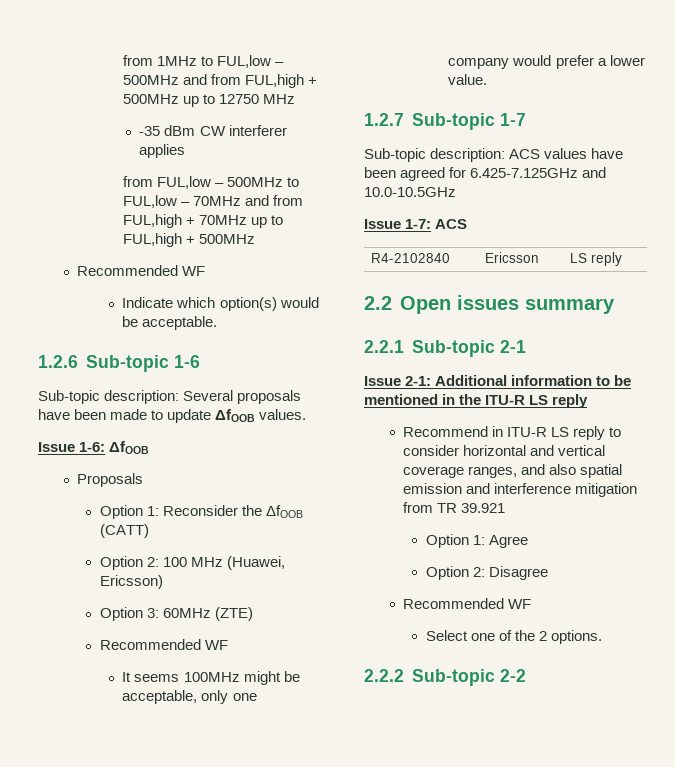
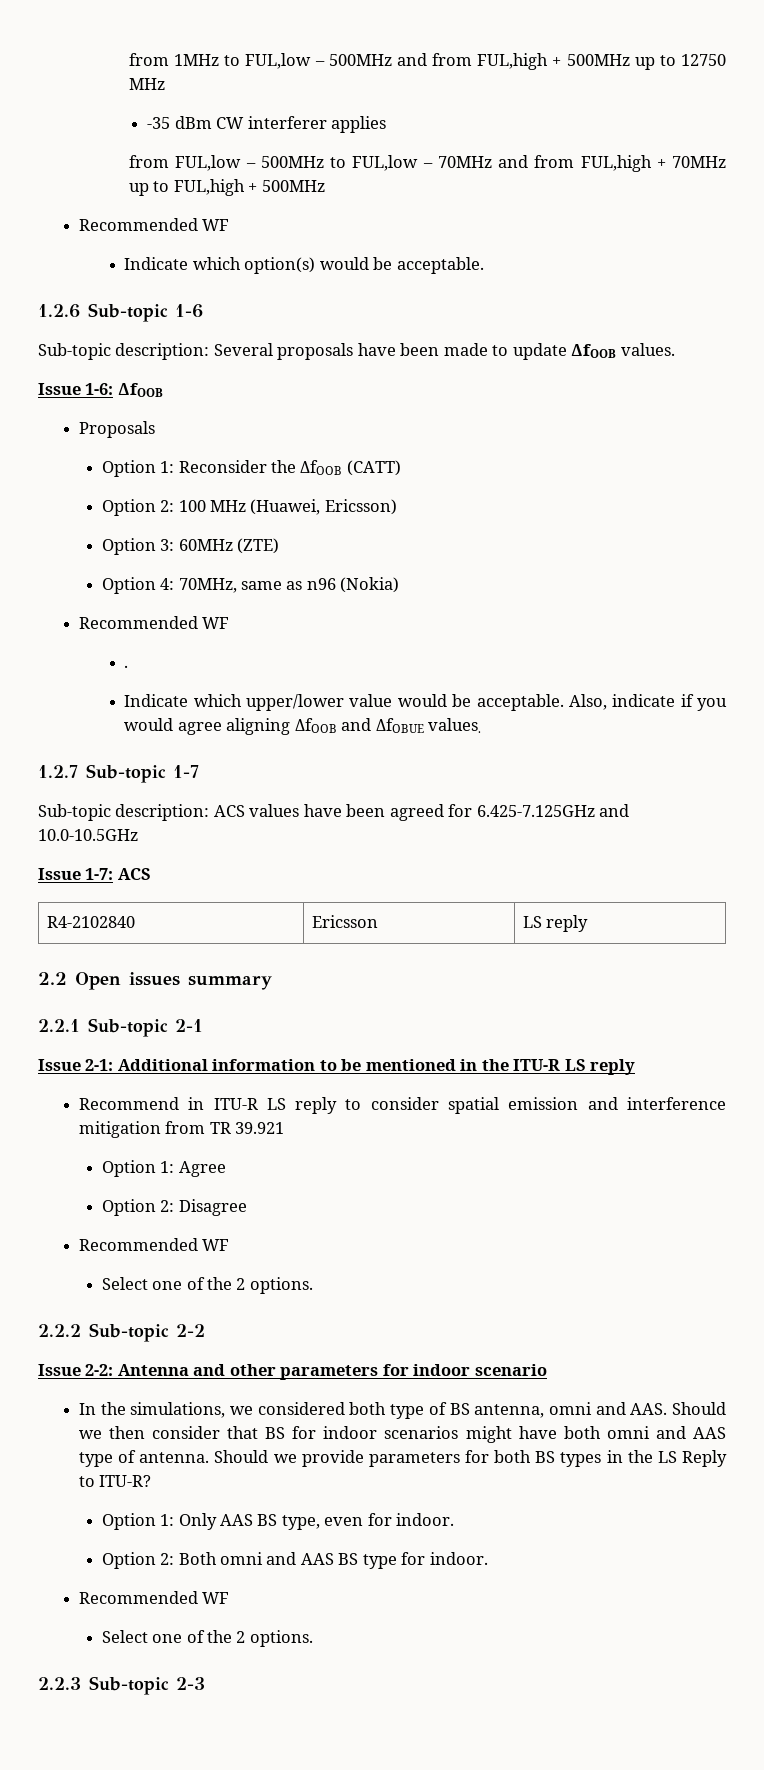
[99,639,228,650] [122,671,300,685] [122,690,257,704] [448,55,645,69] [448,74,488,85] Recommended WF // It seems 100MHz might be acceptable, only one company would prefer a lower value. -> [101,577,400,594] [78,616,230,629] [124,665,129,668] [124,694,727,711] [124,718,482,735] Option 4: 70MHz, same as n96 (Nokia) // Recommended WF // . // Indicate which upper/lower value would be acceptable. Also, indicate if you would agree aligning ΔfOOB and ΔfOBUE values.
[463,445,606,456] [403,464,577,478] horizontal and vertical coverage ranges, and also -> (439, 1103) none
(526, 675) none -> [38,1364,547,1380] [78,1402,726,1419] [78,1426,727,1443] [78,1450,727,1467] [78,1475,152,1487] [101,1513,455,1530] [101,1552,488,1569] [78,1591,230,1604] [101,1630,313,1647] [38,1676,206,1695] // Issue 2-2: Antenna and other parameters for indoor scenario // In the simulations, we considered both type of BS antenna, omni and AAS. Should we then consider that BS for indoor scenarios might have both omni and AAS type of antenna. Should we provide parameters for both BS types in the LS Reply to ITU-R? // Option 1: Only AAS BS type, even for indoor. // Option 2: Both omni and AAS BS type for indoor. // Recommended WF // Select one of the 2 options. // 2.2.3 Sub-topic 2-3

